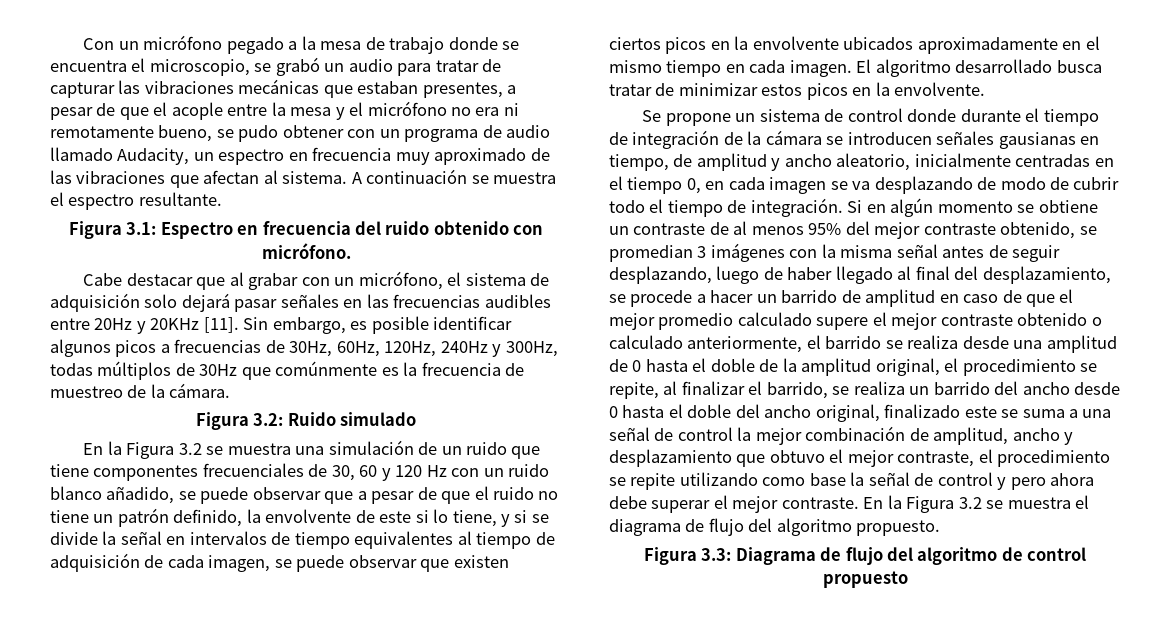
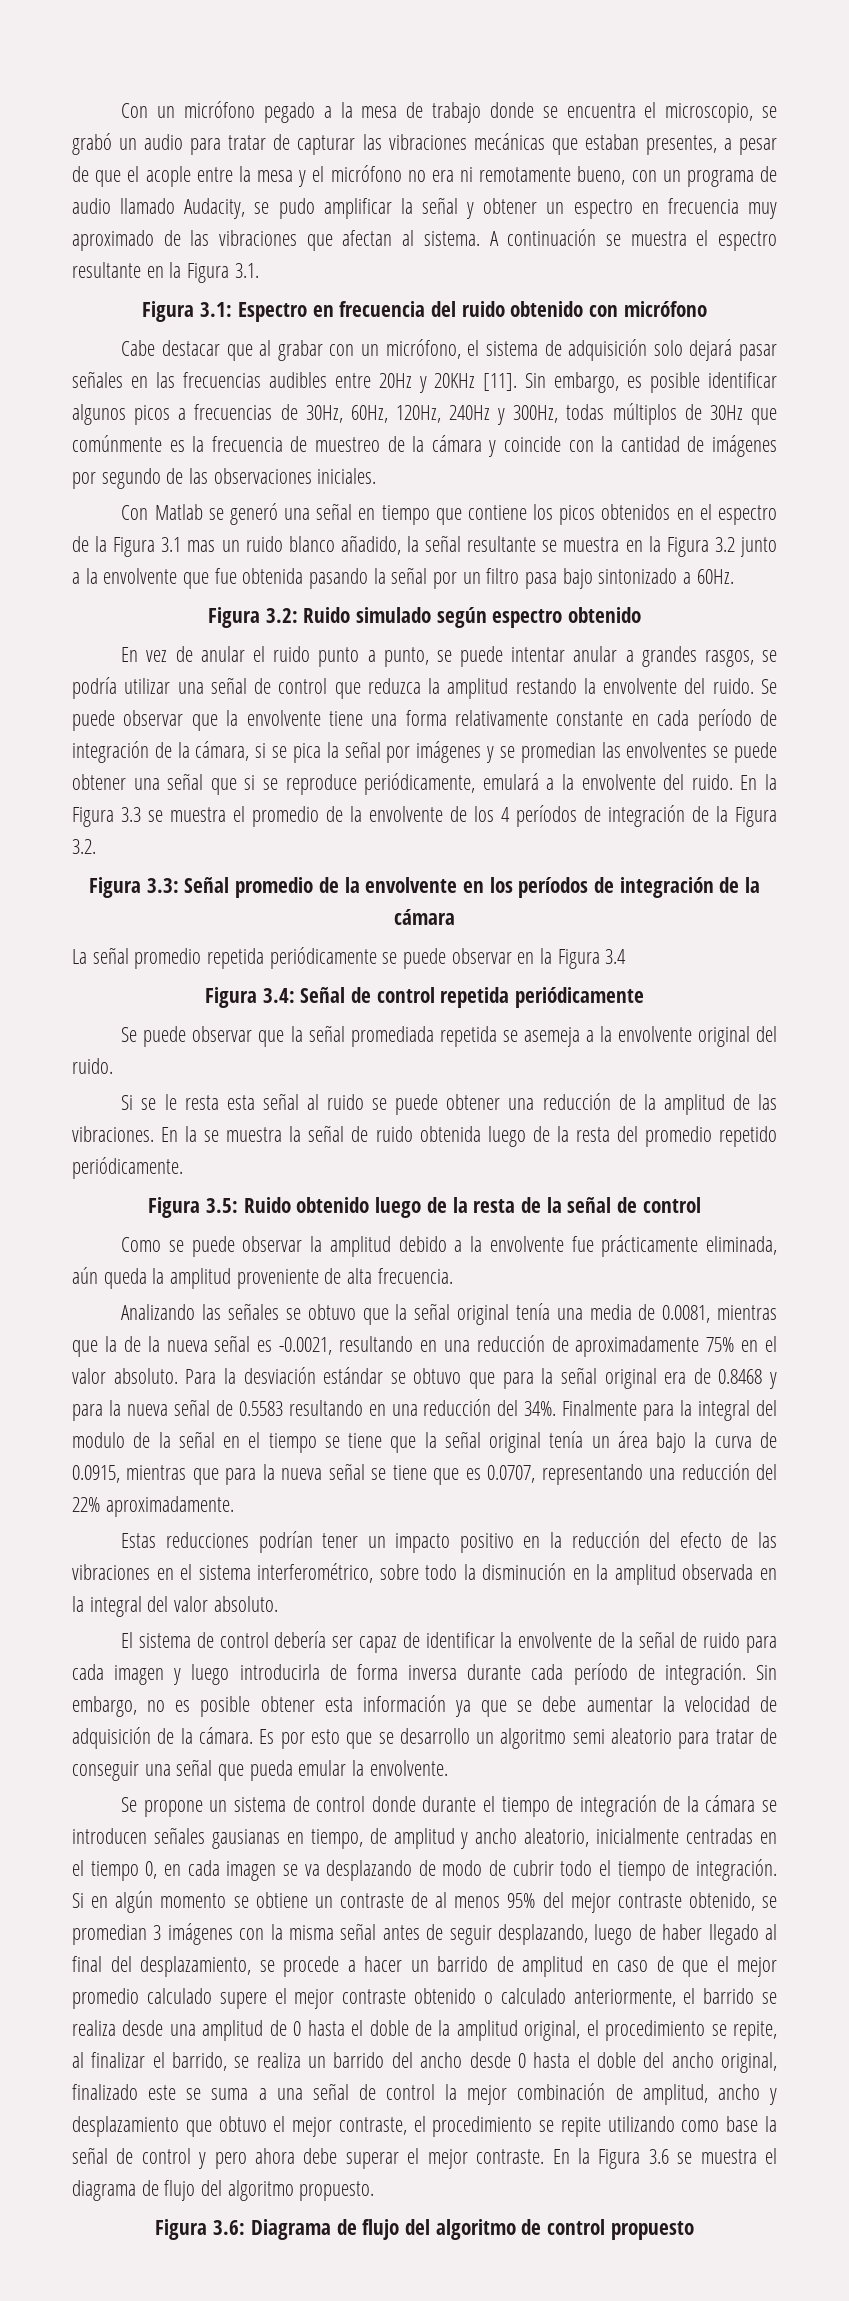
[216,125,344,142] se pudo obtener -> (626, 175) none
(190, 156) none -> [254,197,538,219] se pudo amplificar la señal y obtener
[138,192,222,206] resultante. -> [72,262,259,283] resultante en la Figura 3.1.
[261,243,351,259] micrófono. -> [623,301,707,317] micrófono
[169,383,231,398] [195,412,417,430] [83,440,541,459] [50,463,550,481] [50,486,559,504] [50,508,549,527] [50,531,555,549] [50,553,509,572] [609,36,1100,54] [609,59,1102,77] [609,83,872,100] cámara. // Figura 3.2: Ruido simulado // En la Figura 3.2 se muestra una simulación de un ruido que tiene componentes frecuenciales de 30, 60 y 120 Hz con un ruido blanco añadido, se puede observar que a pesar de que el ruido no tiene un patrón definido, la envolvente de este si lo tiene, y si se divide la señal en intervalos de tiempo equivalentes al tiempo de adquisición de cada imagen, se puede observar que existen ciertos picos en la envolvente ubicados aproximadamente en el mismo tiempo en cada imagen. El algoritmo desarrollado busca tratar de minimizar estos picos en -> [431,435,778,457] [72,468,377,489] [121,503,777,525] [72,535,777,557] [72,567,734,589] [207,607,642,628] [121,646,777,667] [72,677,777,699] [72,709,777,731] [72,741,778,763] [72,773,778,795] [72,805,777,827] [72,839,96,854] [89,877,760,898] [394,909,455,925] [72,947,627,969] [204,987,645,1008] [121,1025,777,1047] [72,1058,113,1074] [121,1093,777,1115] [72,1125,777,1147] [72,1157,183,1179] [148,1197,701,1218] [121,1235,777,1257] [72,1267,453,1289] [121,1303,777,1325] [72,1335,777,1357] [72,1367,777,1389] [72,1399,777,1421] [72,1431,778,1453] [72,1463,777,1485] [72,1496,234,1517] [121,1531,778,1553] [72,1563,777,1585] [72,1596,278,1617] [121,1631,777,1653] [72,1663,777,1685] [72,1695,777,1717] [72,1727,777,1749] [72,1759,347,1781] cámara y coincide con la cantidad de imágenes por segundo de las observaciones iniciales. // Con Matlab se generó una señal en tiempo que contiene los picos obtenidos en el espectro de la Figura 3.1 mas un ruido blanco añadido, la señal resultante se muestra en la Figura 3.2 junto a la envolvente que fue obtenida pasando la señal por un filtro pasa bajo sintonizado a 60Hz. // Figura 3.2: Ruido simulado según espectro obtenido // En vez de anular el ruido punto a punto, se puede intentar anular a grandes rasgos, se podría utilizar una señal de control que reduzca la amplitud restando la envolvente del ruido. Se puede observar que la envolvente tiene una forma relativamente constante en cada período de integración de la cámara, si se pica la señal por imágenes y se promedian las envolventes se puede obtener una señal que si se reproduce periódicamente, emulará a la envolvente del ruido. En la Figura 3.3 se muestra el promedio de la envolvente de los 4 períodos de integración de la Figura 3.2. // Figura 3.3: Señal promedio de la envolvente en los períodos de integración de la cámara // La señal promedio repetida periódicamente se puede observar en la Figura 3.4 // Figura 3.4: Señal de control repetida periódicamente // Se puede observar que la señal promediada repetida se asemeja a la envolvente original del ruido. // Si se le resta esta señal al ruido se puede obtener una reducción de la amplitud de las vibraciones. En la se muestra la señal de ruido obtenida luego de la resta del promedio repetido periódicamente. // Figura 3.5: Ruido obtenido luego de la resta de la señal de control // Como se puede observar la amplitud debido a la envolvente fue prácticamente eliminada, aún queda la amplitud proveniente de alta frecuencia. // Analizando las señales se obtuvo que la señal original tenía una media de 0.0081, mientras que la de la nueva señal es -0.0021, resultando en una reducción de aproximadamente 75% en el valor absoluto. Para la desviación estándar se obtuvo que para la señal original era de 0.8468 y para la nueva señal de 0.5583 resultando en una reducción del 34%. Finalmente para la integral del modulo de la señal en el tiempo se tiene que la señal original tenía un área bajo la curva de 0.0915, mientras que para la nueva señal se tiene que es 0.0707, representando una reducción del 22% aproximadamente. // Estas reducciones podrían tener un impacto positivo en la reducción del efecto de las vibraciones en el sistema interferométrico, sobre todo la disminución en la amplitud observada en la integral del valor absoluto. // El sistema de control debería ser capaz de identificar la envolvente de la señal de ruido para cada imagen y luego introducirla de forma inversa durante cada período de integración. Sin embargo, no es posible obtener esta información ya que se debe aumentar la velocidad de adquisición de la cámara. Es por esto que se desarrollo un algoritmo semi aleatorio para tratar de conseguir una señal que pueda emular
[958,497,982,509] 3.2 -> [648,2149,669,2164] 3.6
[701,548,732,561] 3.3: -> [213,2220,246,2235] 3.6:

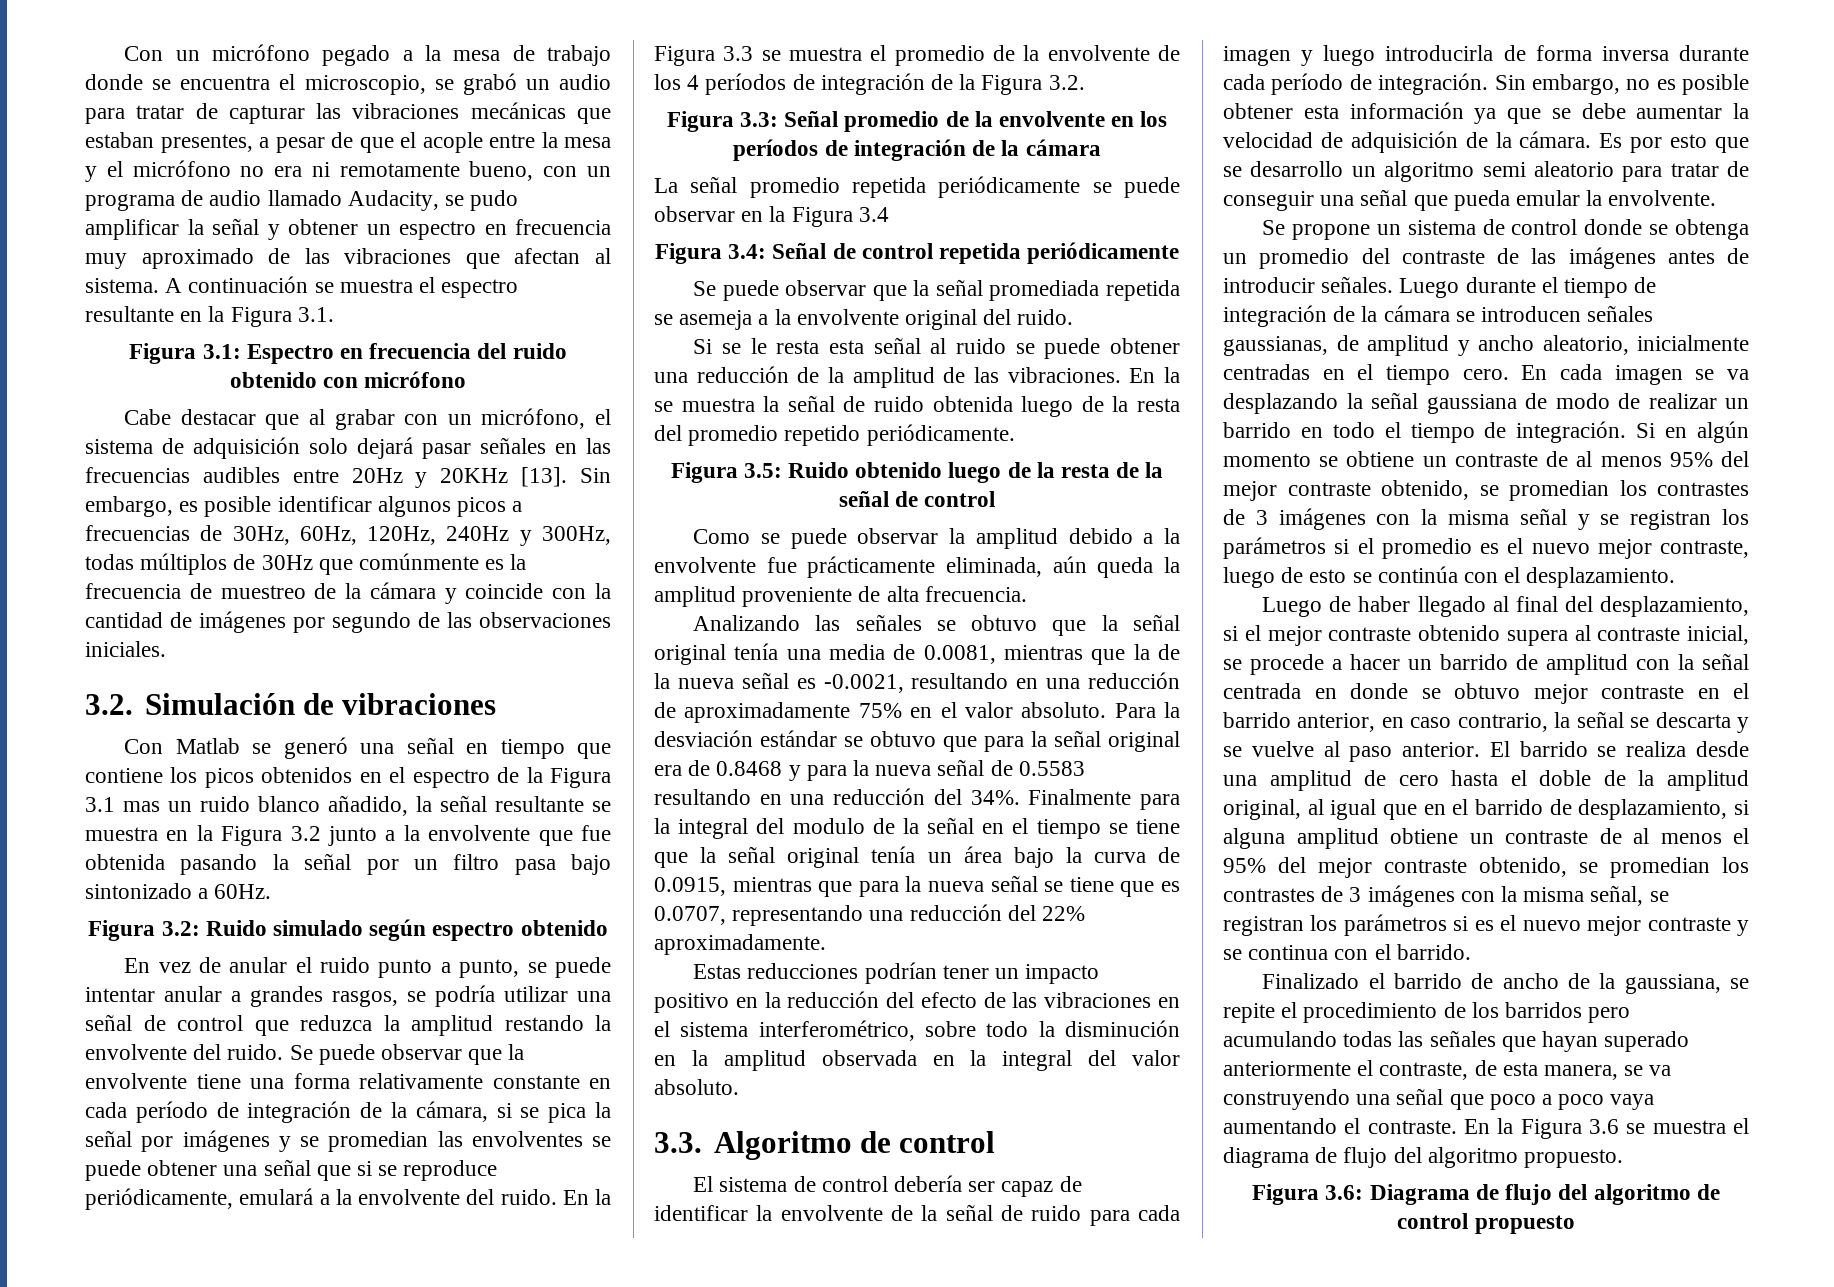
[483,373,518,391] [11]. -> [521,467,568,487] [13].
(377, 476) none -> [85,693,497,715] // 3.2. Simulación de vibraciones
(278, 1604) none -> [654,1131,996,1160] // 3.3. Algoritmo de control
(416, 1804) none -> [1649,219,1749,240] [1223,247,1749,269] [1223,276,1460,298] se obtenga un promedio del contraste de las imágenes antes de introducir señales. Luego
[211,1829,363,1849] gausianas en tiempo, -> [1223,336,1328,356] gaussianas,
[145,1861,181,1879] 0, en -> [1462,365,1548,380] cero. En
[418,1860,554,1876] de modo de cubrir -> [1346,392,1749,414] [1223,422,1323,438] la señal gaussiana de modo de realizar un barrido en
(147, 1934) none -> [1619,480,1749,496] [1223,509,1245,525] los contrastes de
[382,1924,633,1945] antes de seguir desplazando, luego -> [1577,509,1749,530] [1223,537,1749,559] [1223,566,1676,588] [1262,597,1323,617] y se registran los parámetros si el promedio es el nuevo mejor contraste, luego de esto se continúa con el desplazamiento. // Luego
(251, 1966) none -> [1223,625,1749,646] si el mejor contraste obtenido supera al contraste inicial,
[591,1956,777,1977] [72,1988,696,2009] en caso de que el mejor promedio calculado supere el mejor contraste obtenido o calculado anteriormente, el -> [1636,653,1749,670] [1223,683,1749,704] [1223,711,1749,733] [1223,741,1510,762] con la señal centrada en donde se obtuvo mejor contraste en el barrido anterior, en caso contrario, la señal se descarta y se vuelve al paso anterior. El
[293,2021,302,2036] 0 -> [1398,775,1439,786] cero
[586,2020,777,2041] [72,2052,778,2073] [72,2083,777,2105] [72,2116,777,2137] [72,2147,468,2169] el procedimiento se repite, al finalizar el barrido, se realiza un barrido del ancho desde 0 hasta el doble del ancho original, finalizado este se suma a una señal de control la mejor combinación de amplitud, ancho y desplazamiento que obtuvo el mejor contraste, el procedimiento se repite utilizando como base la señal de control y pero ahora debe superar el mejor -> [1307,799,1749,820] [1223,828,1749,849] [1223,857,1749,878] [1223,885,1669,907] [1223,914,1749,936] [1223,944,1471,960] [1262,973,1749,994] [1223,1002,1631,1023] [1223,1030,1690,1052] [1223,1060,1672,1080] [1223,1088,1655,1110] [1223,1118,1361,1134] al igual que en el barrido de desplazamiento, si alguna amplitud obtiene un contraste de al menos el 95% del mejor contraste obtenido, se promedian los contrastes de 3 imágenes con la misma señal, se registran los parámetros si es el nuevo mejor contraste y se continua con el barrido. // Finalizado el barrido de ancho de la gaussiana, se repite el procedimiento de los barridos pero acumulando todas las señales que hayan superado anteriormente el contraste, de esta manera, se va construyendo una señal que poco a poco vaya aumentando el

